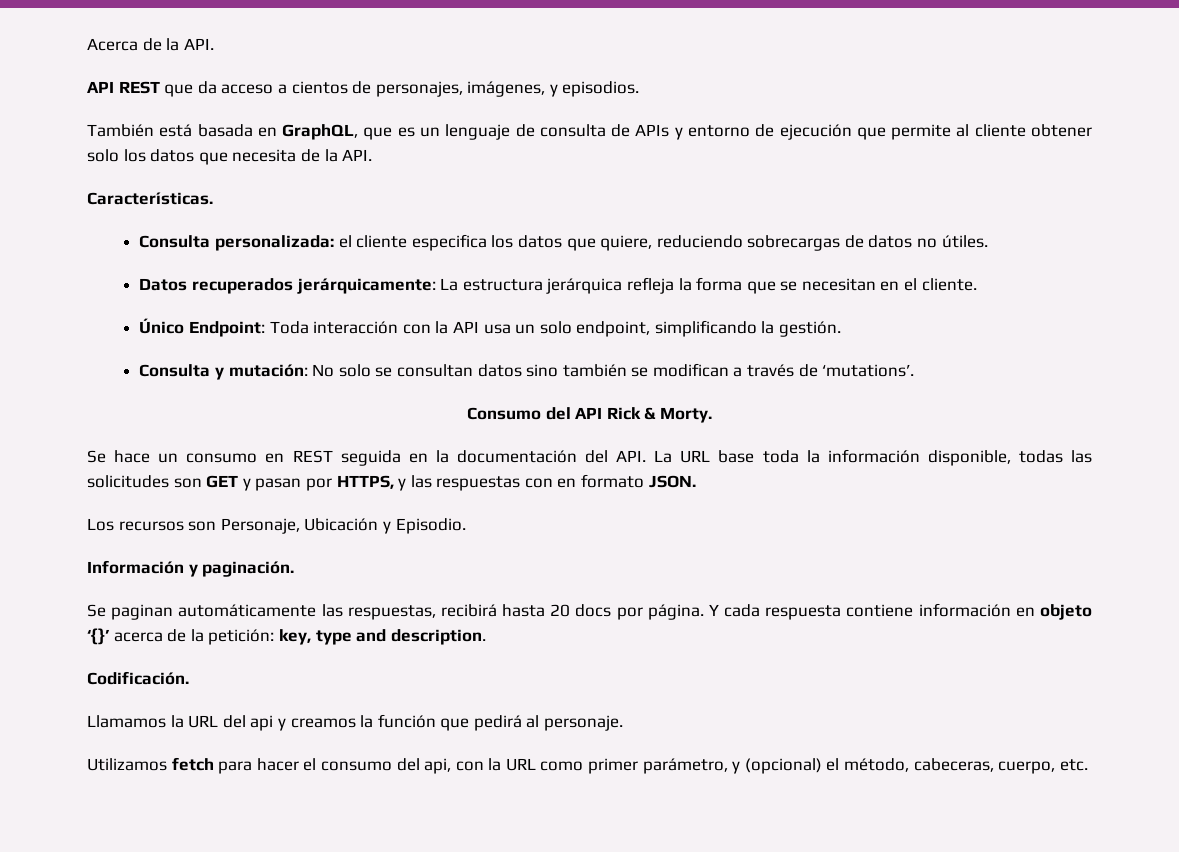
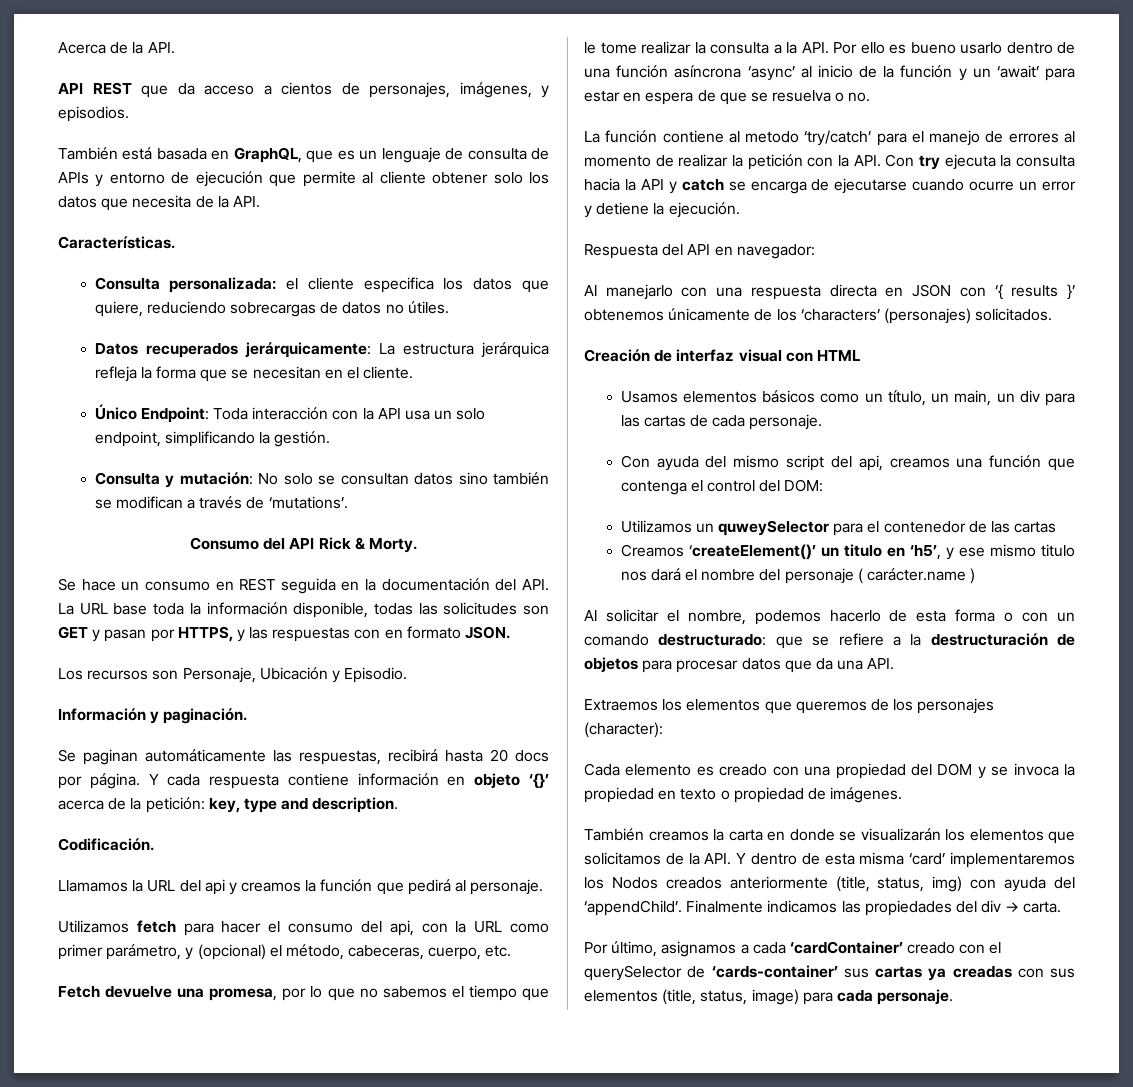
(1088, 765) none -> [58,985,549,1001] [584,41,1075,54] [584,65,1075,81] [584,90,871,105] [584,130,1075,146] [584,154,1075,170] [584,178,1076,194] [584,202,740,218] [584,244,815,259] [584,284,1075,300] [584,308,1053,324] [584,349,860,362] [620,390,1075,406] [620,414,823,430] [620,455,1075,471] [620,479,824,495] [620,520,1057,536] [620,544,1075,560] [620,568,976,584] [584,609,1075,625] [584,633,1075,649] [584,657,895,673] [584,698,995,714] [584,722,663,738] [584,763,1075,779] [584,787,903,803] [584,828,1075,844] [584,852,1075,868] [584,876,1075,892] [584,900,1062,916] [584,941,1002,957] [584,965,1075,981] [584,989,954,1005] // Fetch devuelve una promesa, por lo que no sabemos el tiempo que le tome realizar la consulta a la API. Por ello es bueno usarlo dentro de una función asíncrona ‘async’ al inicio de la función y un ‘await’ para estar en espera de que se resuelva o no. // La función contiene al metodo ‘try/catch’ para el manejo de errores al momento de realizar la petición con la API. Con try ejecuta la consulta hacia la API y catch se encarga de ejecutarse cuando ocurre un error y detiene la ejecución. // Respuesta del API en navegador: // Al manejarlo con una respuesta directa en JSON con ‘{ results }’ obtenemos únicamente de los ‘characters’ (personajes) solicitados. // Creación de interfaz visual con HTML // Usamos elementos básicos como un título, un main, un div para las cartas de cada personaje. // Con ayuda del mismo script del api, creamos una función que contenga el control del DOM: // Utilizamos un quweySelector para el contenedor de las cartas // Creamos ‘createElement()’ un titulo en ‘h5’, y ese mismo titulo nos dará el nombre del personaje ( carácter.name ) // Al solicitar el nombre, podemos hacerlo de esta forma o con un comando destructurado: que se refiere a la destructuración de objetos para procesar datos que da una API. // Extraemos los elementos que queremos de los personajes (character): // Cada elemento es creado con una propiedad del DOM y se invoca la propiedad en texto o propiedad de imágenes. // También creamos la carta en donde se visualizarán los elementos que solicitamos de la API. Y dentro de esta misma ‘card’ implementaremos los Nodos creados anteriormente (title, status, img) con ayuda del ‘appendChild’. Finalmente indicamos las propiedades del div → carta. // Por último, asignamos a cada ‘cardContainer’ creado con el querySelector de ‘cards-container’ sus cartas ya creadas con sus elementos (title, status, image) para cada personaje.

